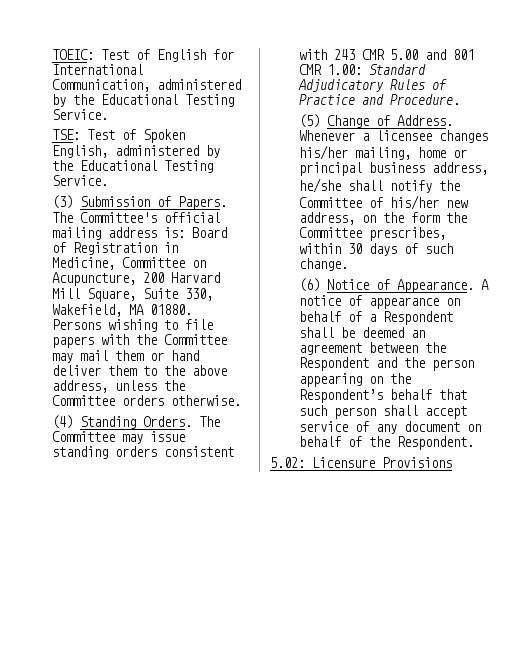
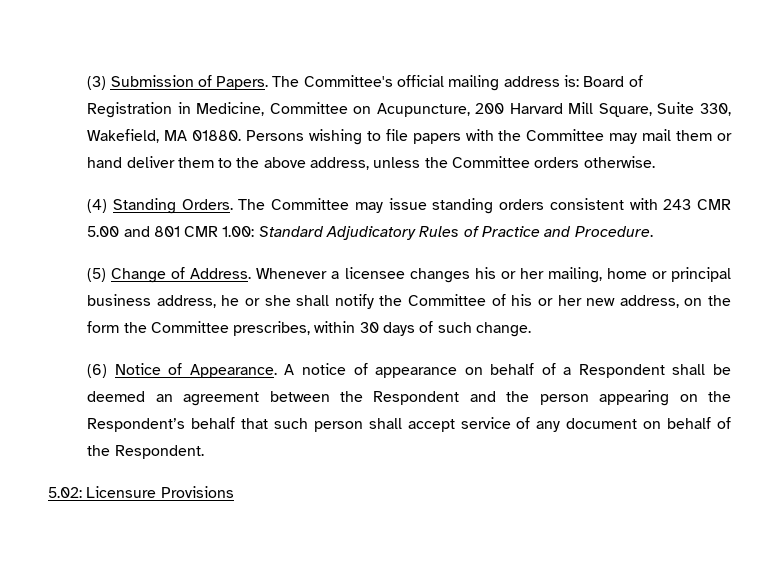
[51,49,234,62] [51,64,143,75] [51,79,241,92] [51,94,234,107] [51,109,108,120] [51,129,185,143] [51,145,220,158] [51,160,213,173] [51,175,108,186] TOEIC: Test of English for International Communication, administered by the Educational Testing Service. // TSE: Test of Spoken English, administered by the Educational Testing Service. // -> (87, 83) none
[298,145,348,160] his/her -> [474,267,544,279] his or her
[298,178,341,193] he/she -> [221,295,291,306] he or she
[389,195,439,210] his/her -> [511,294,582,306] his or her

